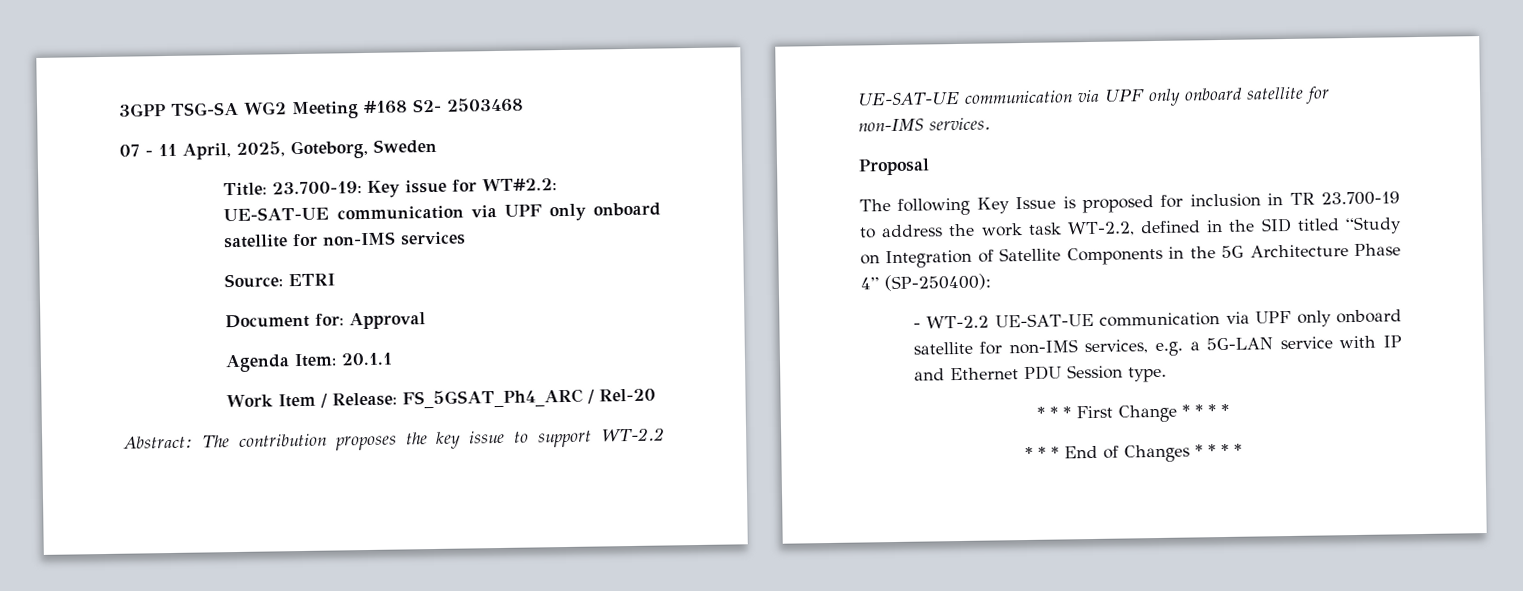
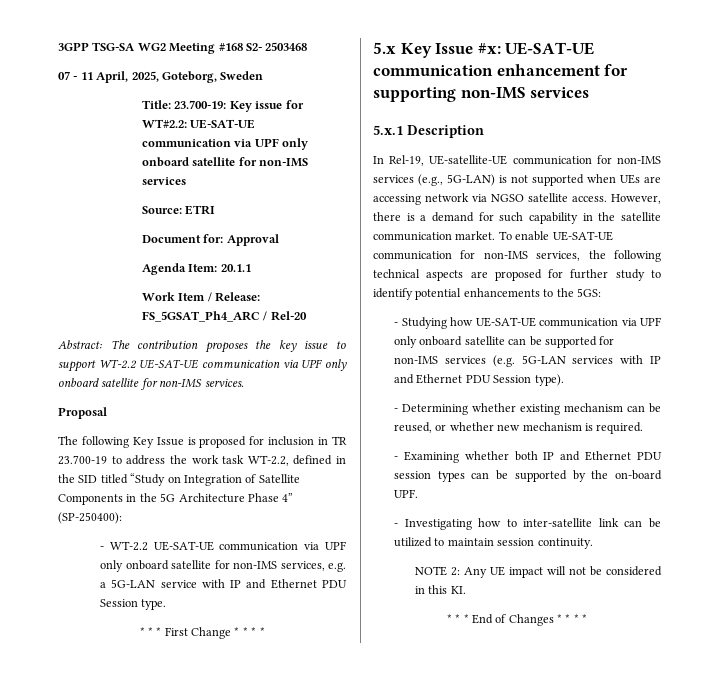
(1229, 410) none -> [373,42,595,58] [373,64,629,76] [373,87,590,102] [373,125,484,138] [373,155,661,166] [373,174,661,186] [373,193,661,205] [373,212,661,224] [373,231,613,241] [373,250,661,262] [373,269,661,281] [373,288,601,300] [394,317,661,329] [394,336,615,348] [394,355,661,367] [394,374,564,386] [394,403,661,415] [394,422,644,434] [394,451,662,463] [394,470,662,482] [394,489,419,498] [394,518,661,530] [394,537,593,549] [415,566,662,578] [415,585,466,594] // 5.x Key Issue #x: UE-SAT-UE communication enhancement for supporting non-IMS services // 5.x.1 Description // In Rel-19, UE-satellite-UE communication for non-IMS services (e.g., 5G-LAN) is not supported when UEs are accessing network via NGSO satellite access. However, there is a demand for such capability in the satellite communication market. To enable UE-SAT-UE communication for non-IMS services, the following technical aspects are proposed for further study to identify potential enhancements to the 5GS: // - Studying how UE-SAT-UE communication via UPF only onboard satellite can be supported for non-IMS services (e.g. 5G-LAN services with IP and Ethernet PDU Session type). // - Determining whether existing mechanism can be reused, or whether new mechanism is required. // - Examining whether both IP and Ethernet PDU session types can be supported by the on-board UPF. // - Investigating how to inter-satellite link can be utilized to maintain session continuity. // NOTE 2: Any UE impact will not be considered in this KI.

